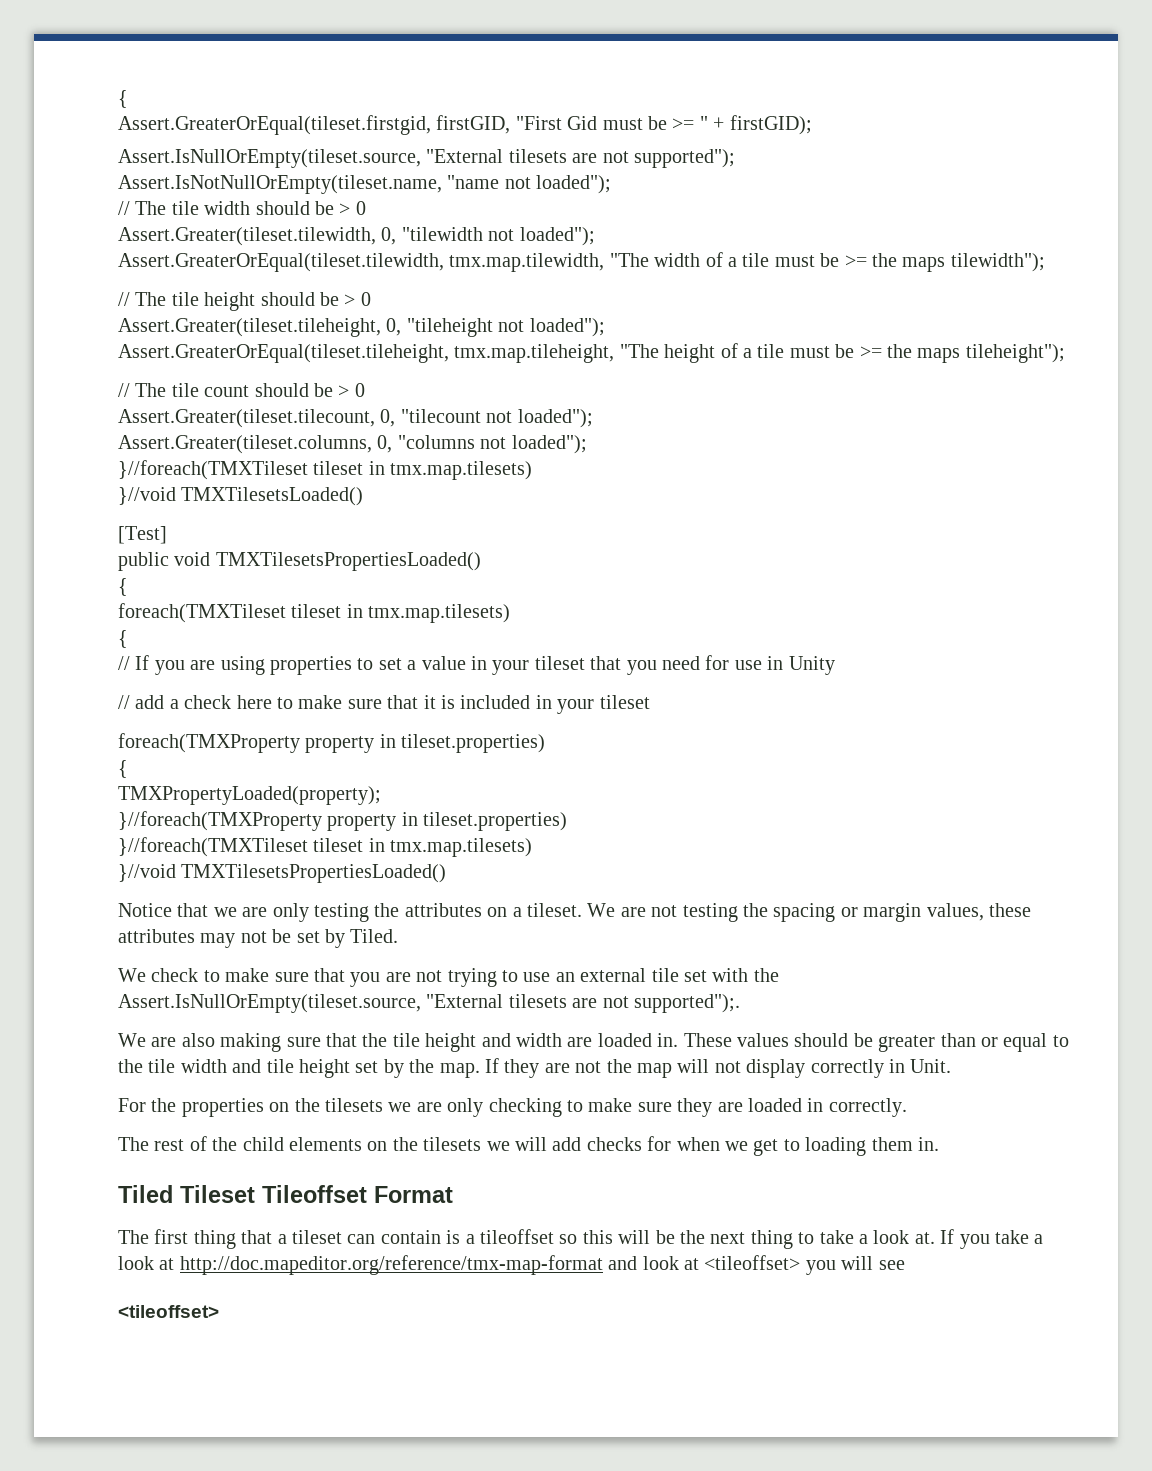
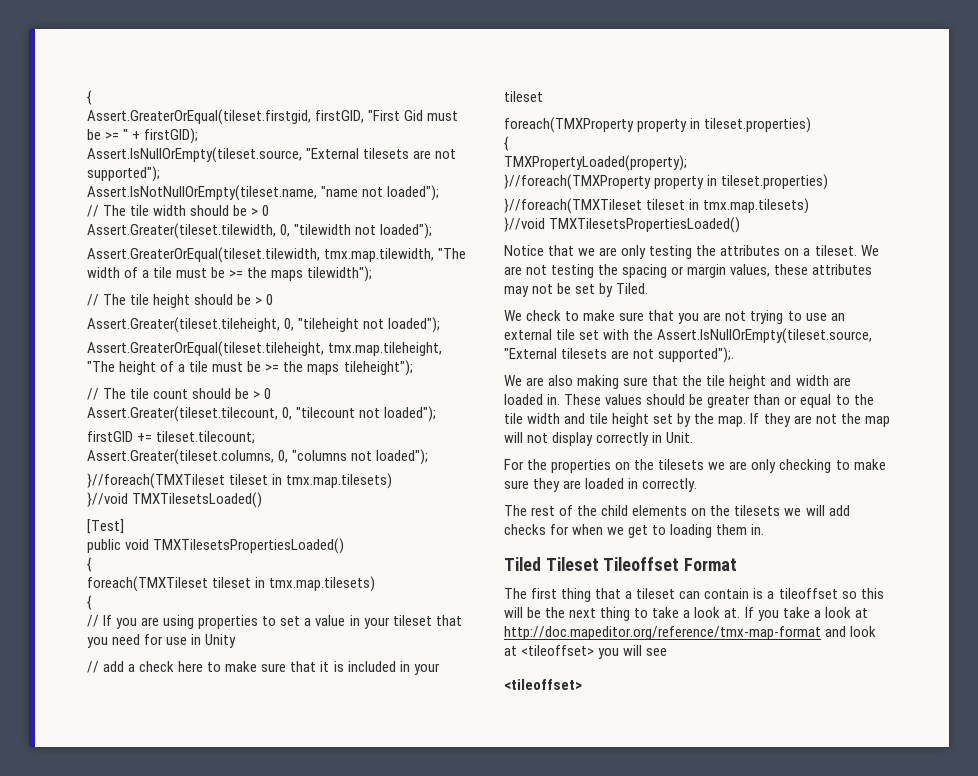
(593, 418) none -> [87,431,256,444] // firstGID += tileset.tilecount;

